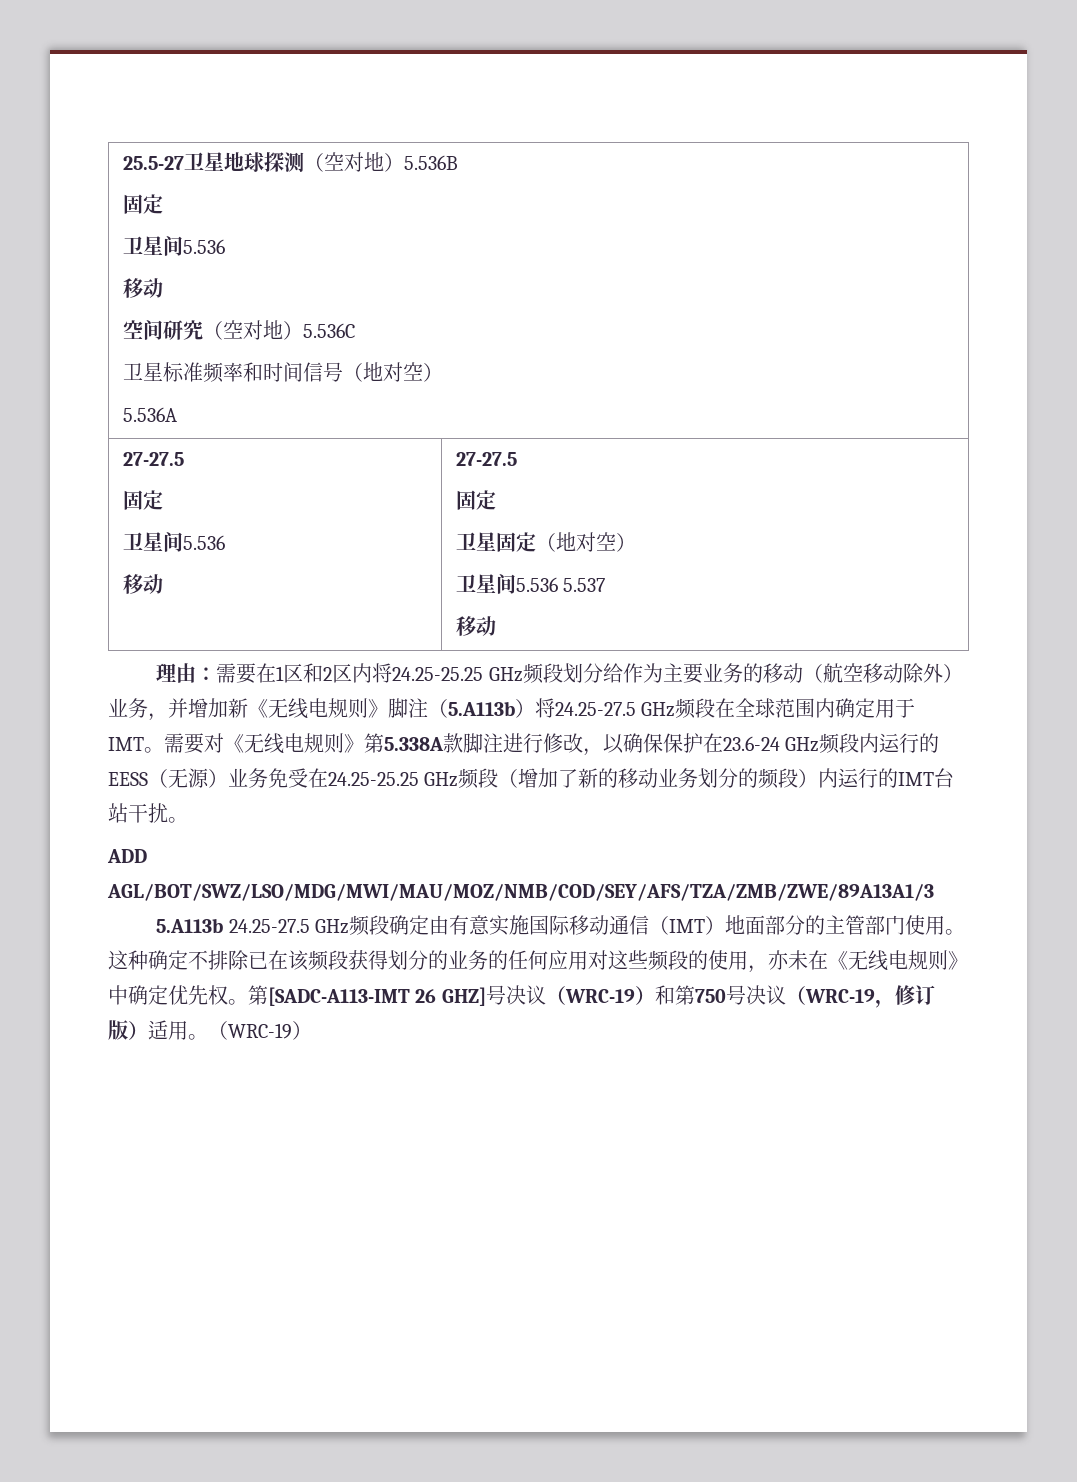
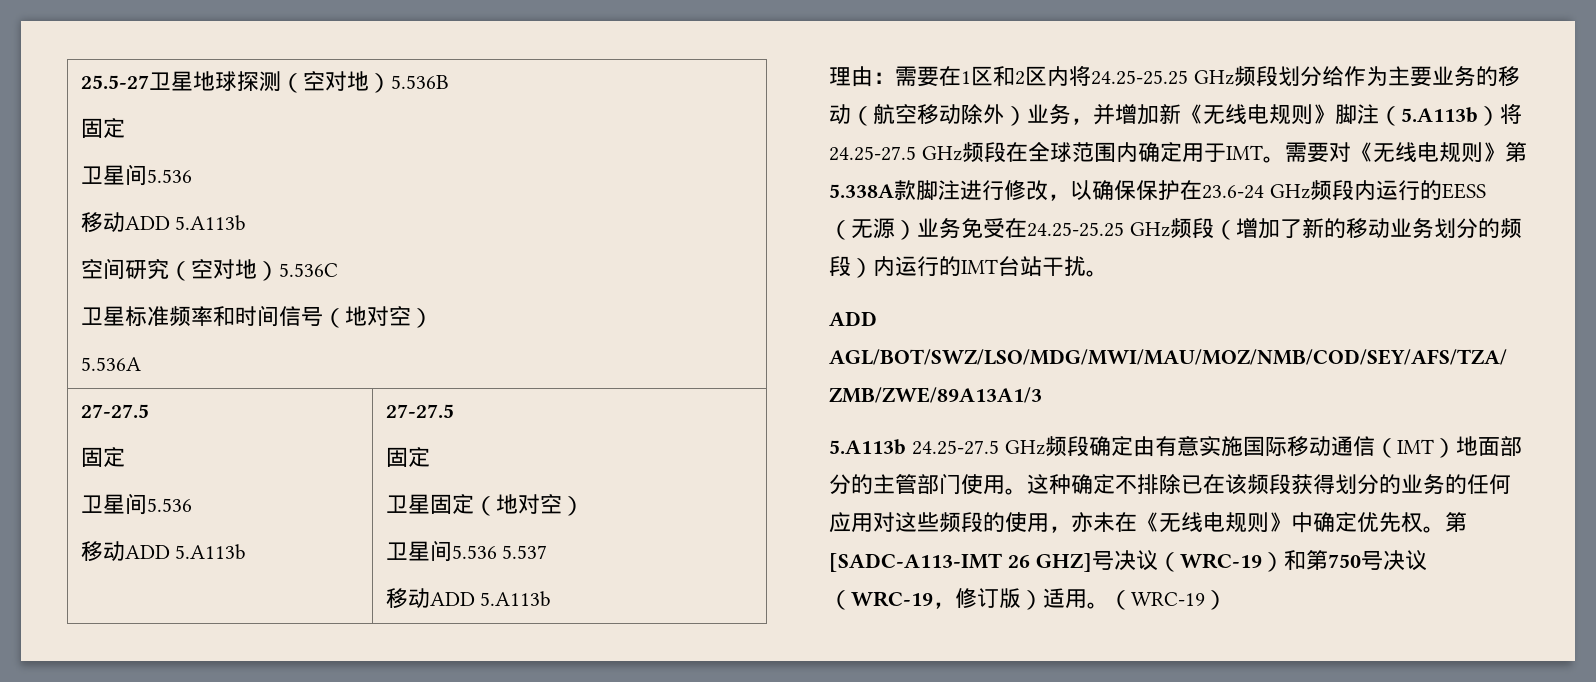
(163, 288) none -> [124,215,247,231] ADD 5.A113b
(163, 584) none -> [124,544,247,560] ADD 5.A113b
(496, 626) none -> [429,591,552,607] ADD 5.A113b

